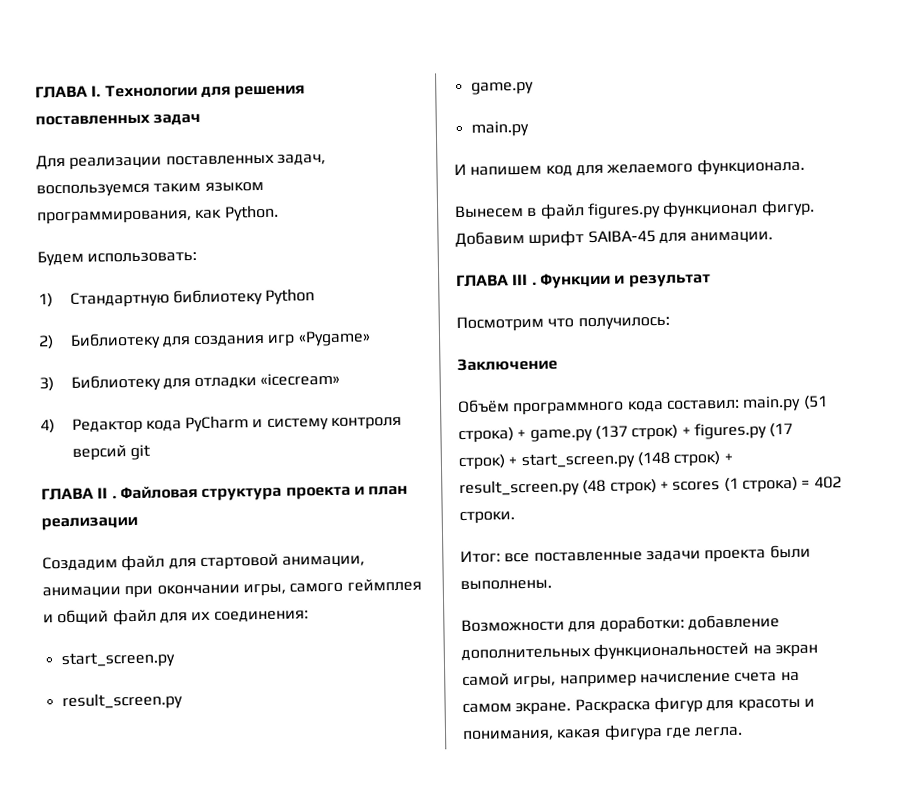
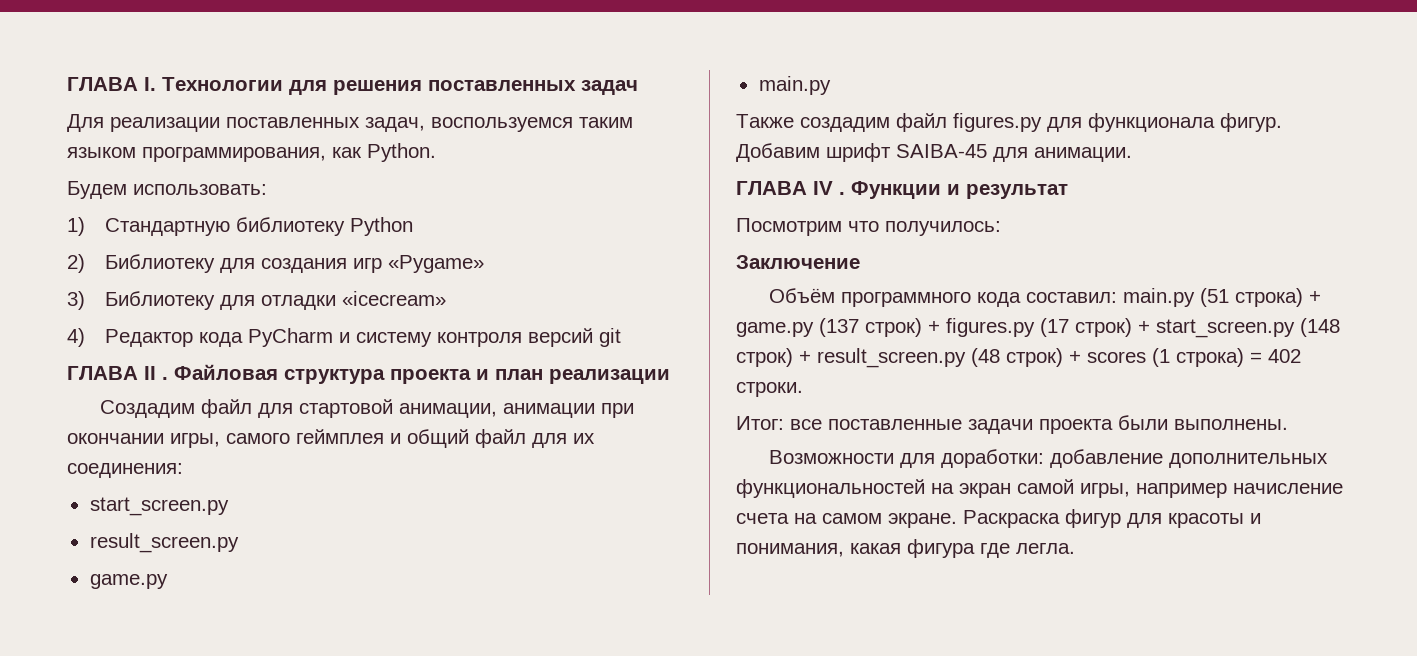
[454,157,805,177] [455,200,759,220] И напишем код для желаемого функционала. // Вынесем в файл figures.py функционал -> [736,113,1215,132] Также создадим файл figures.py для функционала
[512,273,529,286] III -> [813,181,833,195] IV

